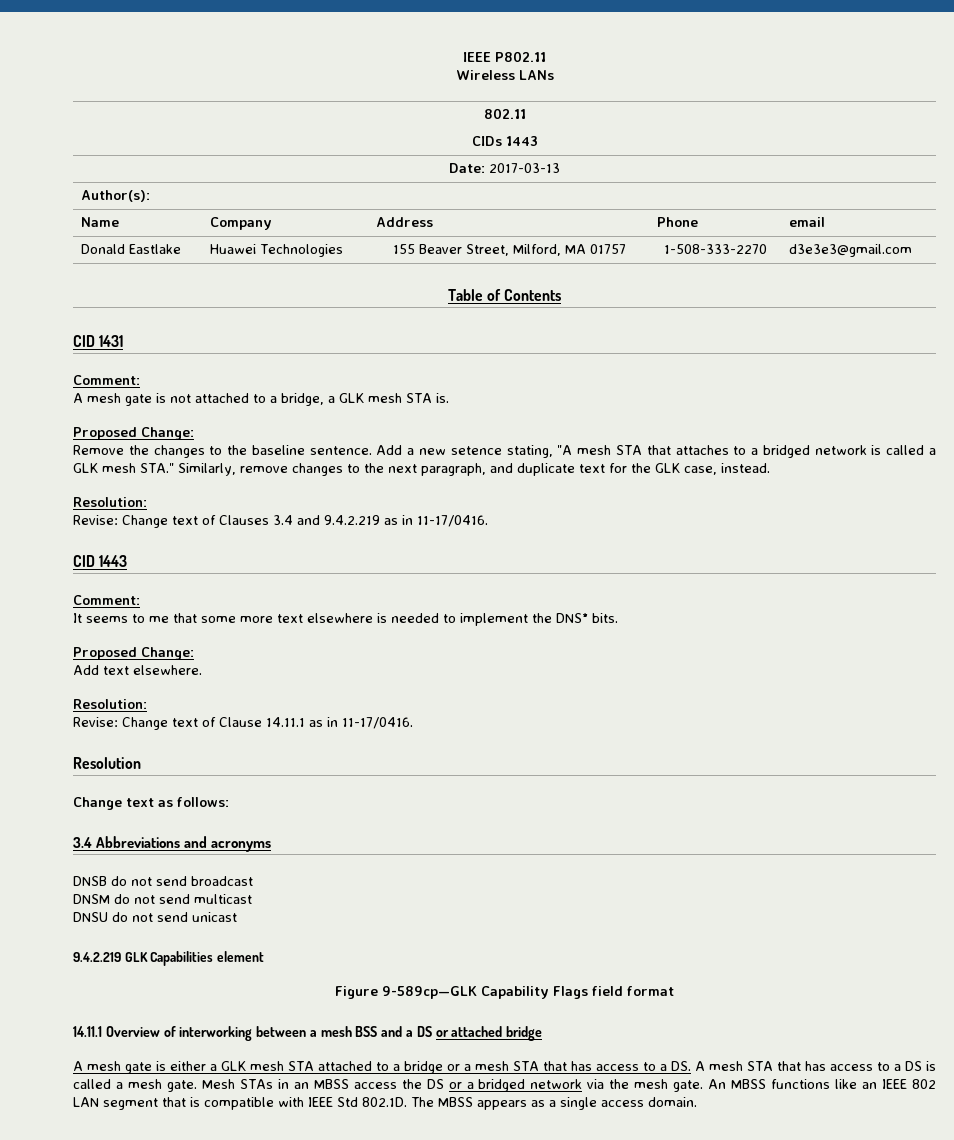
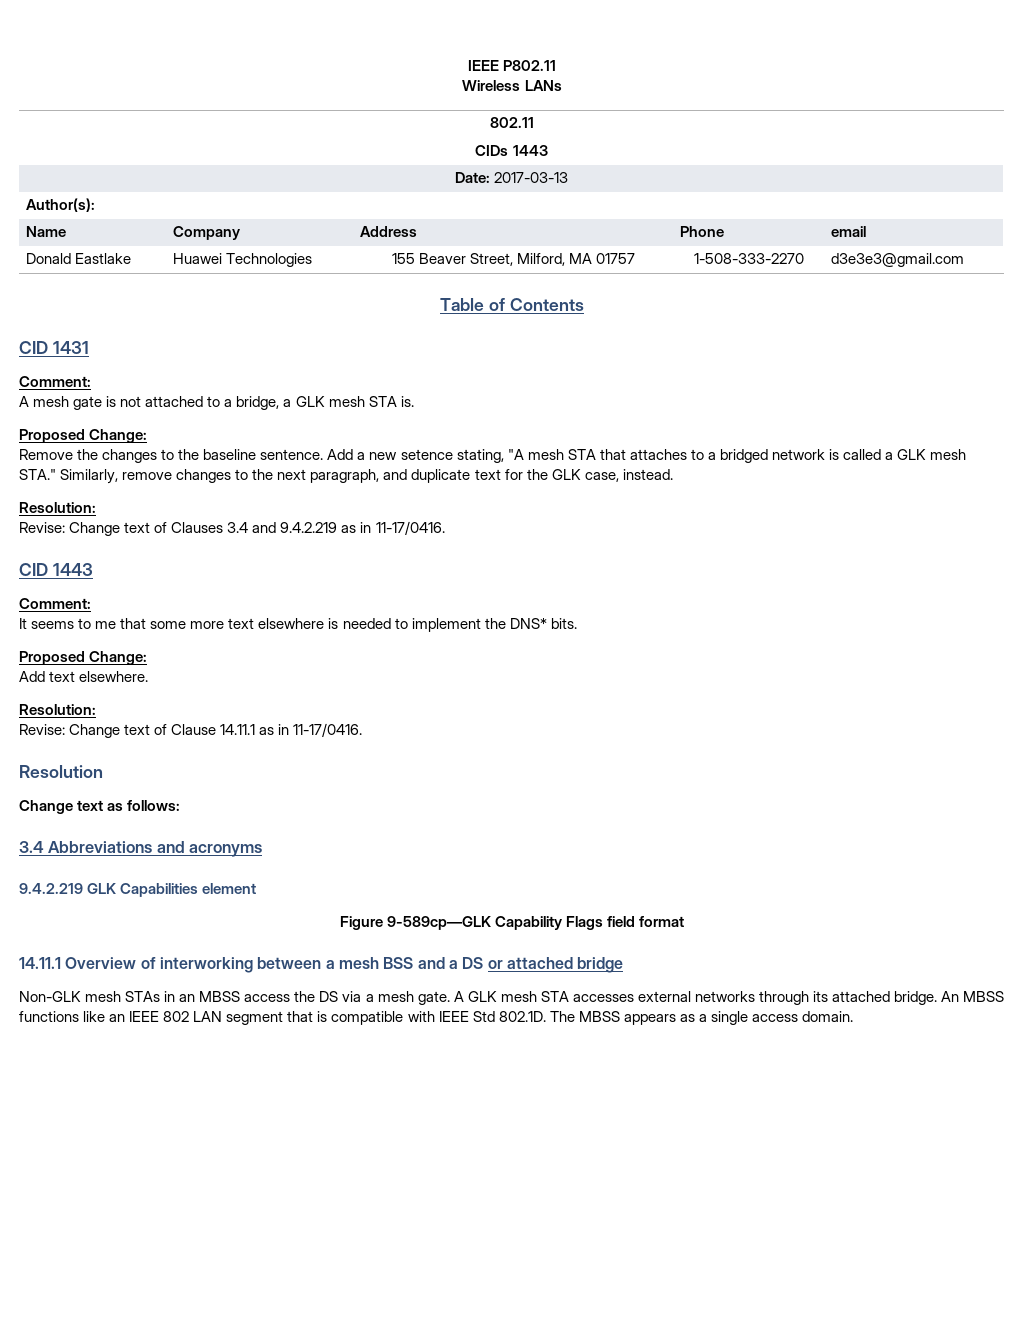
[73,876,253,886] [73,894,252,904] [73,912,237,922] // DNSB do not send broadcast // DNSM do not send multicast // DNSU do not send unicast -> (263, 850) none
[73,1061,936,1074] [73,1079,235,1092] A mesh gate is either a GLK mesh STA attached to a bridge or a mesh STA that has access to a DS. A mesh STA that has access to a DS is called a mesh gate. Mesh -> [19,991,122,1002] Non-GLK mesh
[448,1079,704,1092] or a bridged network via the mesh gate. -> [342,991,938,1005] via a mesh gate. A GLK mesh STA accesses external networks through its attached bridge.

